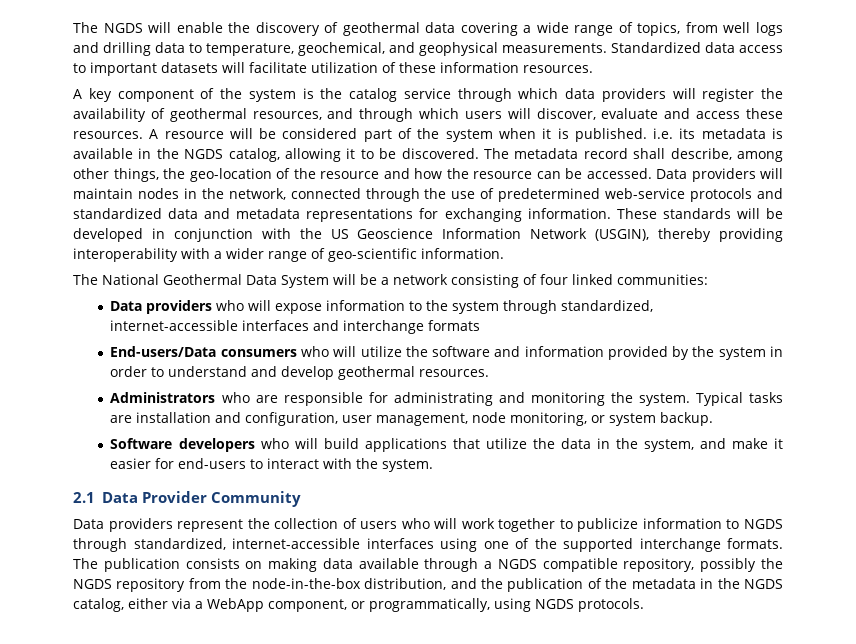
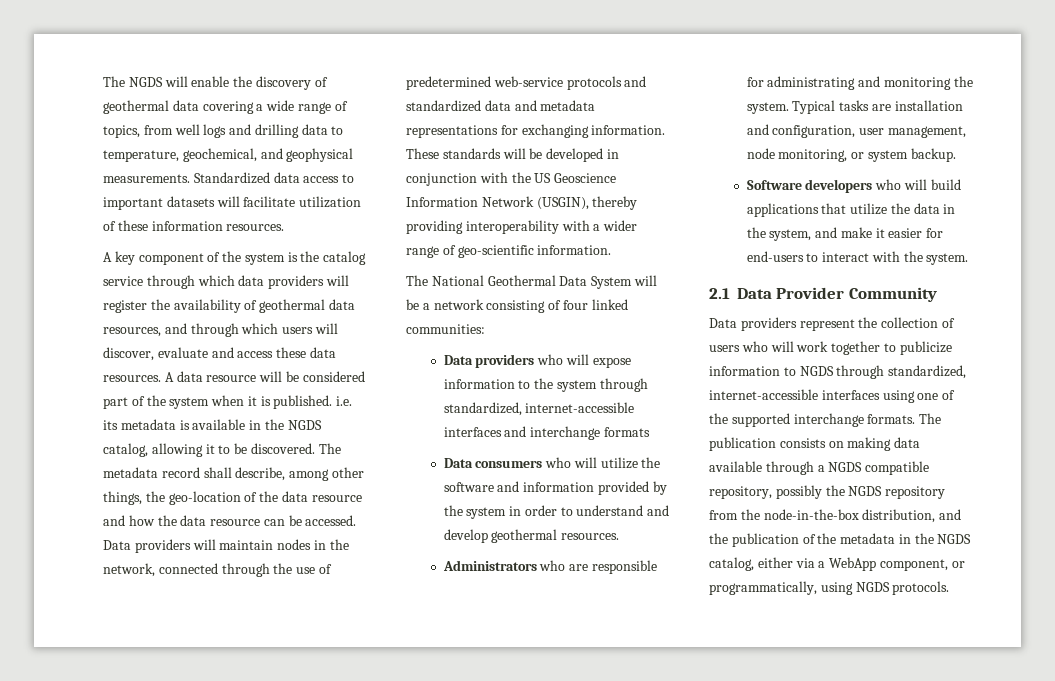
(247, 115) none -> [328,299,355,310] data
(783, 113) none -> [309,347,336,358] data
(159, 134) none -> [176,371,203,382] data
(316, 173) none -> [281,491,308,502] data
(469, 173) none -> [180,515,207,526] data
[110,346,217,357] End-users/Data -> [443,458,473,468] Data

